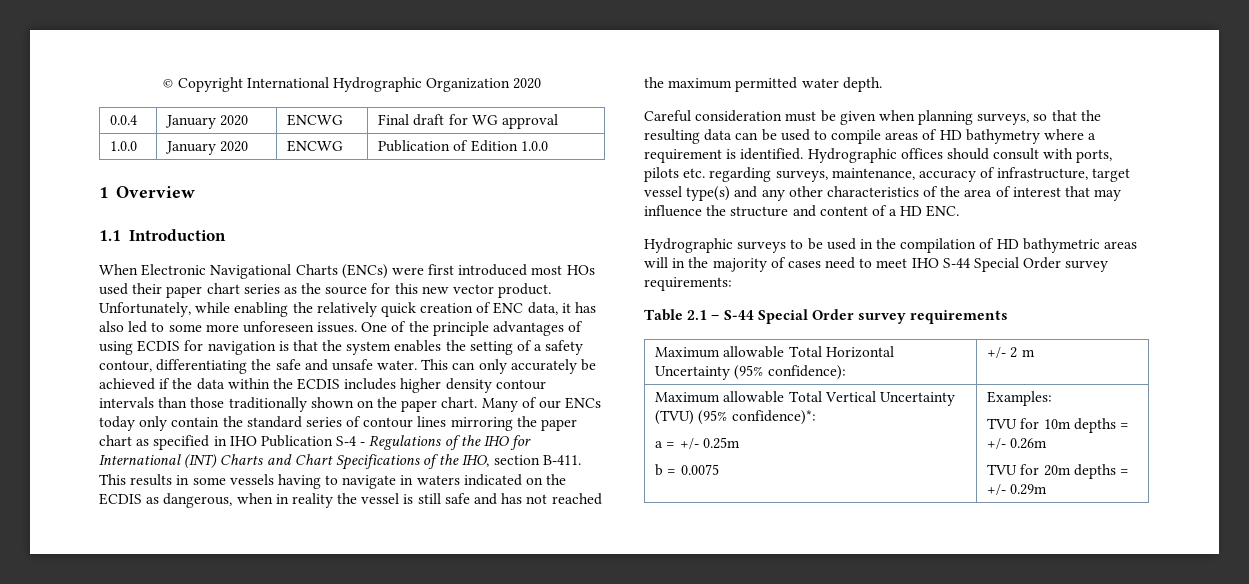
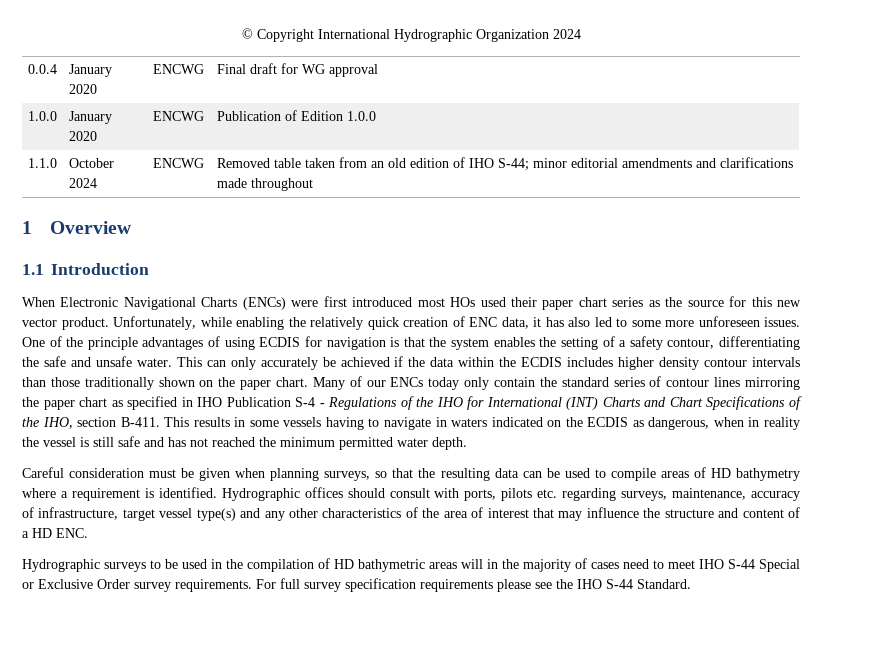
[513,78,542,89] 2020 -> [552,29,581,39] 2024
(548, 146) none -> [27,158,57,168] [68,158,114,168] [68,178,97,188] [152,158,204,168] [216,157,793,171] [216,178,313,191] // 1.1.0 | October 2024 | ENCWG | Removed table taken from an old edition of IHO S-44; minor editorial amendments and clarifications made throughout
[668,78,733,89] maximum -> [280,437,335,447] minimum
[1023,257,1109,272] [644,277,732,291] [644,309,1009,324] [655,346,894,358] [655,365,846,380] [987,347,1035,358] [655,391,955,406] [655,410,816,425] [655,437,740,449] [655,464,719,476] [987,391,1053,406] [987,418,1129,433] [987,438,1048,449] [987,464,1129,479] [987,484,1048,495] Order survey requirements: // Table 2.1 – S-44 Special Order survey requirements // Maximum allowable Total Horizontal Uncertainty (95% confidence): | +/- 2 m // Maximum allowable Total Vertical Uncertainty (TVU) (95% confidence)*: // a = +/- 0.25m // b = 0.0075 | Examples: // TVU for 10m depths = +/- 0.26m // TVU for 20m depths = +/- 0.29m -> [22,578,691,592] or Exclusive Order survey requirements. For full survey specification requirements please see the IHO S-44 Standard.

